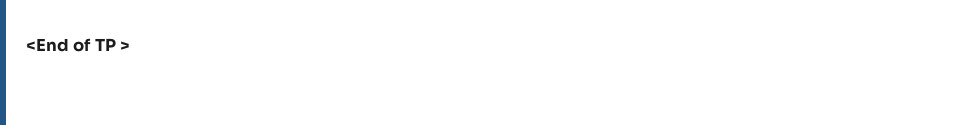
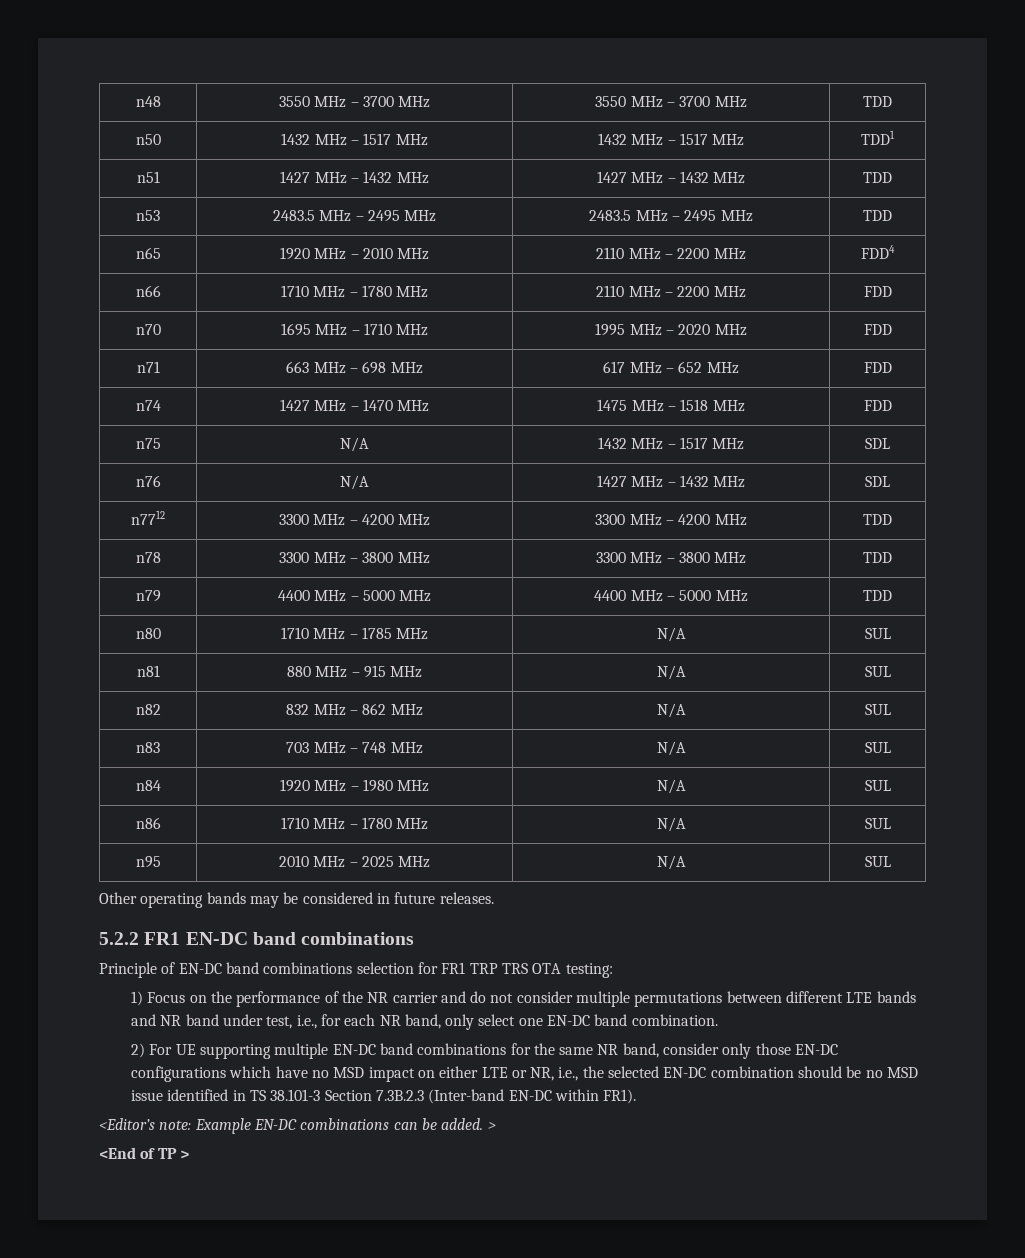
(26, 45) none -> [135,96,161,107] [278,96,431,108] [595,96,747,108] [863,96,892,107] [135,134,161,145] [281,133,428,146] [597,133,745,146] [861,130,895,145] [136,171,160,183] [280,171,429,184] [596,171,746,184] [863,172,892,183] [136,210,160,221] [272,210,437,222] [589,210,753,222] [863,210,892,221] [135,247,161,259] [279,247,430,260] [596,247,746,260] [861,245,895,259] [135,285,161,297] [280,285,429,298] [596,285,746,298] [863,286,892,297] [135,324,161,335] [280,323,429,336] [595,323,747,336] [863,324,892,335] [136,361,160,373] [286,361,423,374] [603,361,739,374] [863,362,892,373] [135,400,161,411] [279,399,430,412] [597,399,745,412] [863,400,892,411] [135,438,161,449] [340,437,369,452] [597,437,745,450] [865,438,890,449] [135,475,161,487] [340,475,369,490] [596,475,746,488] [865,476,890,487] [131,510,165,525] [278,514,431,526] [595,514,747,526] [863,514,892,525] [135,552,161,563] [279,552,430,564] [595,552,747,564] [863,552,892,563] [135,590,161,602] [277,590,432,602] [594,590,748,602] [863,590,892,601] [135,628,161,639] [280,627,429,640] [656,627,686,642] [864,628,891,639] [136,665,160,677] [286,665,423,678] [656,665,686,680] [864,666,891,677] [135,704,161,715] [286,703,423,716] [656,703,686,718] [864,704,891,715] [136,742,160,753] [286,742,423,754] [656,741,686,756] [864,742,891,753] [135,780,161,791] [279,779,430,792] [656,779,686,794] [864,780,891,791] [135,817,161,829] [280,817,429,830] [656,817,686,832] [864,818,891,829] [135,856,161,868] [278,855,431,868] [656,855,686,870] [864,856,891,867] [99,892,494,908] [99,932,415,945] [99,962,613,978] [130,991,916,1007] [130,1014,718,1030] [130,1043,839,1059] [130,1066,919,1082] [130,1089,637,1104] [99,1118,496,1134] n48 | 3550 MHz – 3700 MHz | 3550 MHz – 3700 MHz | TDD // n50 | 1432 MHz – 1517 MHz | 1432 MHz – 1517 MHz | TDD1 // n51 | 1427 MHz – 1432 MHz | 1427 MHz – 1432 MHz | TDD // n53 | 2483.5 MHz – 2495 MHz | 2483.5 MHz – 2495 MHz | TDD // n65 | 1920 MHz – 2010 MHz | 2110 MHz – 2200 MHz | FDD4 // n66 | 1710 MHz – 1780 MHz | 2110 MHz – 2200 MHz | FDD // n70 | 1695 MHz – 1710 MHz | 1995 MHz – 2020 MHz | FDD // n71 | 663 MHz – 698 MHz | 617 MHz – 652 MHz | FDD // n74 | 1427 MHz – 1470 MHz | 1475 MHz – 1518 MHz | FDD // n75 | N/A | 1432 MHz – 1517 MHz | SDL // n76 | N/A | 1427 MHz – 1432 MHz | SDL // n7712 | 3300 MHz – 4200 MHz | 3300 MHz – 4200 MHz | TDD // n78 | 3300 MHz – 3800 MHz | 3300 MHz – 3800 MHz | TDD // n79 | 4400 MHz – 5000 MHz | 4400 MHz – 5000 MHz | TDD // n80 | 1710 MHz – 1785 MHz | N/A | SUL // n81 | 880 MHz – 915 MHz | N/A | SUL // n82 | 832 MHz – 862 MHz | N/A | SUL // n83 | 703 MHz – 748 MHz | N/A | SUL // n84 | 1920 MHz – 1980 MHz | N/A | SUL // n86 | 1710 MHz – 1780 MHz | N/A | SUL // n95 | 2010 MHz – 2025 MHz | N/A | SUL // Other operating bands may be considered in future releases. // 5.2.2 FR1 EN-DC band combinations // Principle of EN-DC band combinations selection for FR1 TRP TRS OTA testing: // 1) Focus on the performance of the NR carrier and do not consider multiple permutations between different LTE bands and NR band under test, i.e., for each NR band, only select one EN-DC band combination. // 2) For UE supporting multiple EN-DC band combinations for the same NR band, consider only those EN-DC configurations which have no MSD impact on either LTE or NR, i.e., the selected EN-DC combination should be no MSD issue identified in TS 38.101-3 Section 7.3B.2.3 (Inter-band EN-DC within FR1). // <Editor’s note: Example EN-DC combinations can be added. > //

